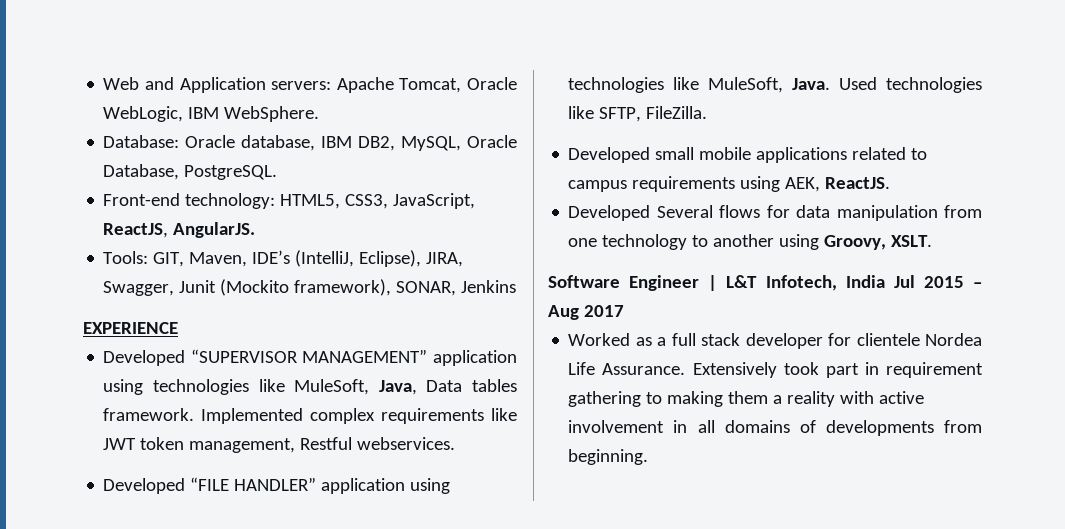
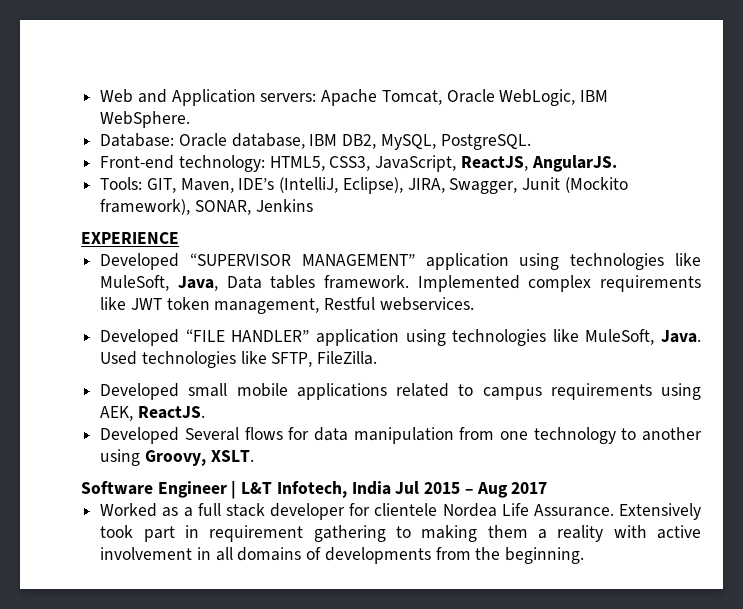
[466,135,517,148] [103,164,180,180] Oracle Database, -> (436, 142) none
(982, 426) none -> [475,547,501,560] the

